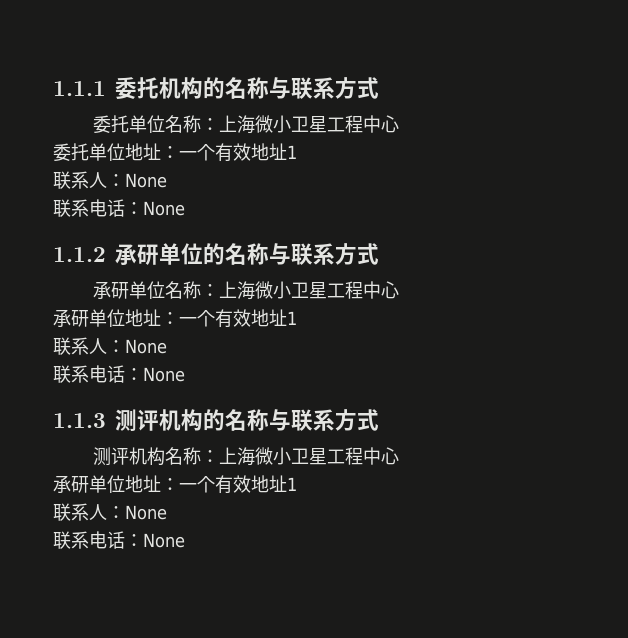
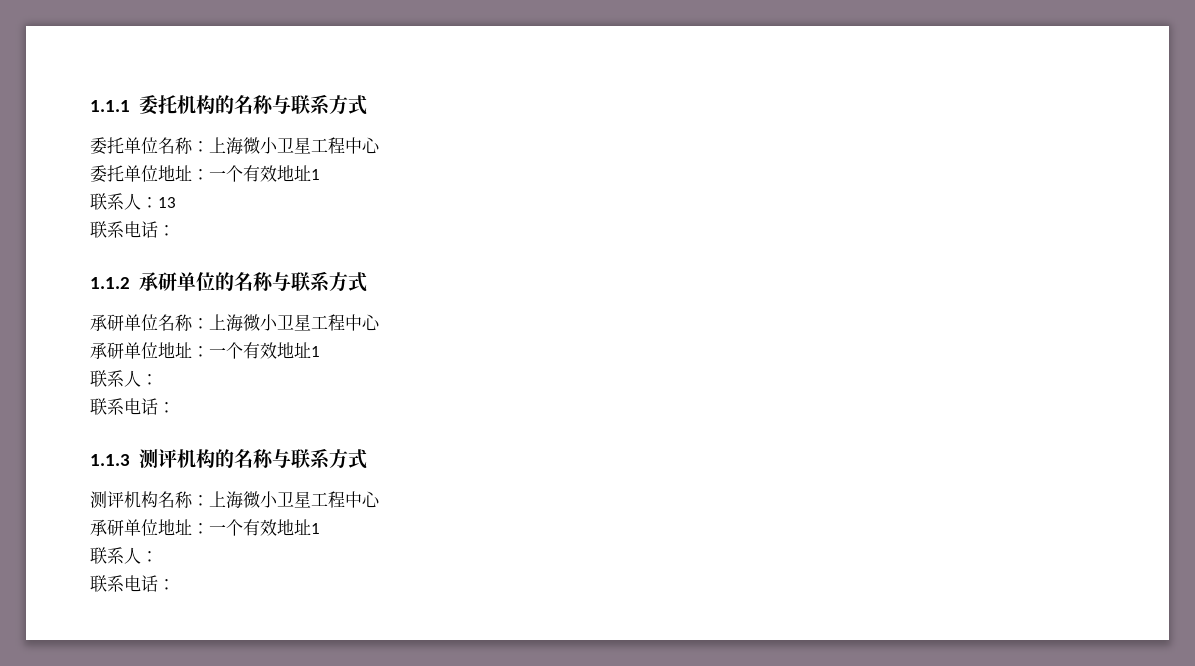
[107,173,167,188] [53,199,185,217] ：None // 联系电话：None -> [141,197,176,208] [90,221,175,238] ：13 // 联系电话：
[107,339,167,354] [53,365,185,383] ：None // 联系电话：None -> [141,374,158,385] [90,398,175,415] ： // 联系电话：
[107,505,167,520] [53,531,185,549] ：None // 联系电话：None -> [141,551,158,562] [90,575,175,592] ： // 联系电话：

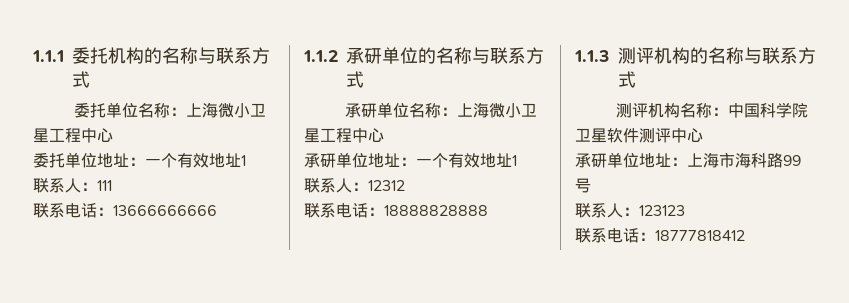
[158,197,176,208] [90,221,175,238] 13 // 联系电话： -> [97,180,112,191] [33,203,217,218] 111 // 联系电话：13666666666
[90,398,175,415] // 联系电话： -> [368,180,405,191] [304,203,488,218] 12312 // 联系电话：18888828888
[209,491,380,509] [90,519,320,536] [90,547,158,564] [90,575,175,592] 上海微小卫星工程中心 // 承研单位地址：一个有效地址1 // 联系人： // 联系电话： -> [728,102,809,118] [575,127,703,143] [575,152,801,168] [575,178,591,193] [575,203,685,218] [575,228,745,243] 中国科学院卫星软件测评中心 // 承研单位地址：上海市海科路99号 // 联系人：123123 // 联系电话：18777818412

